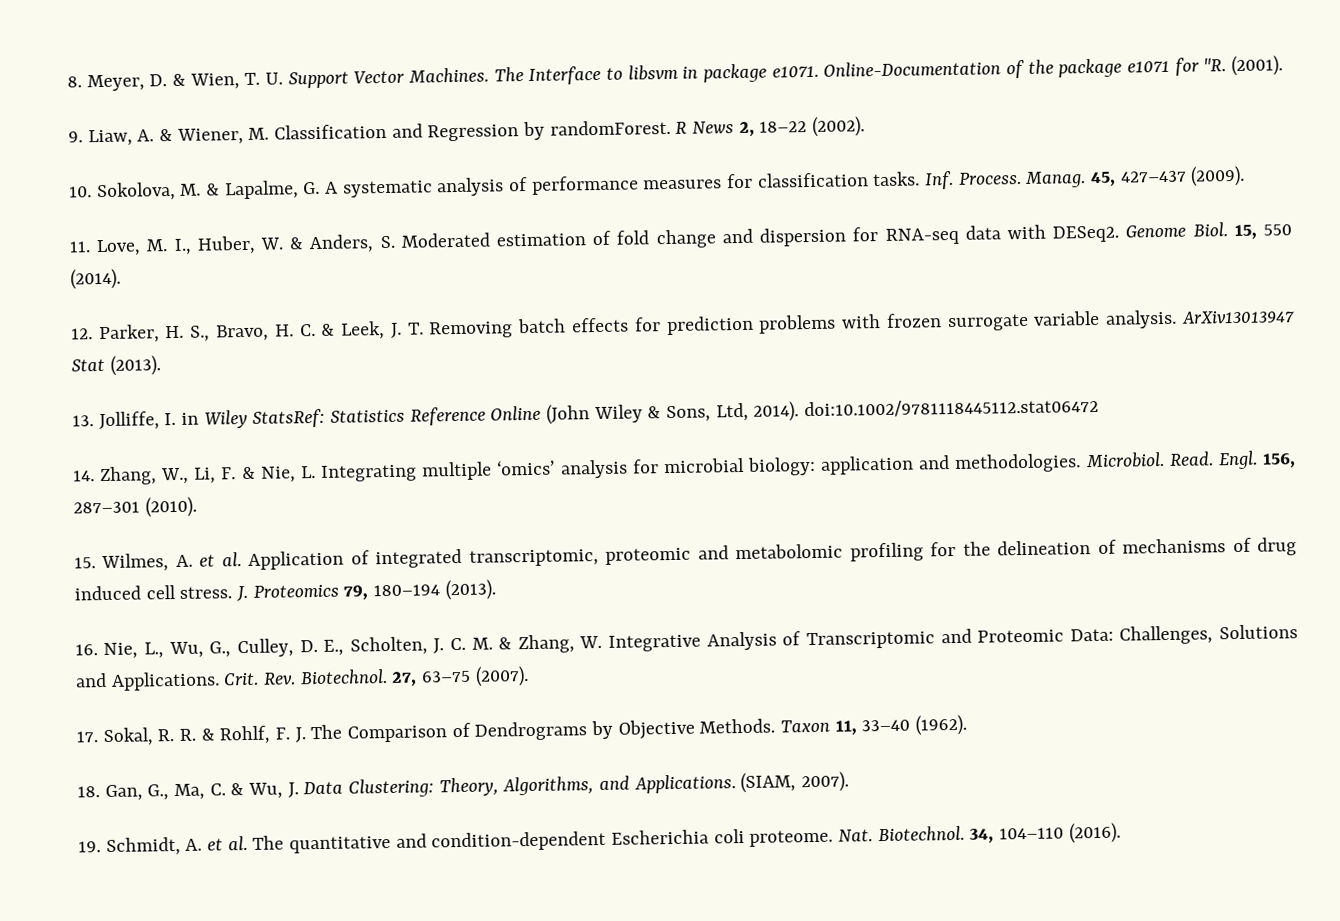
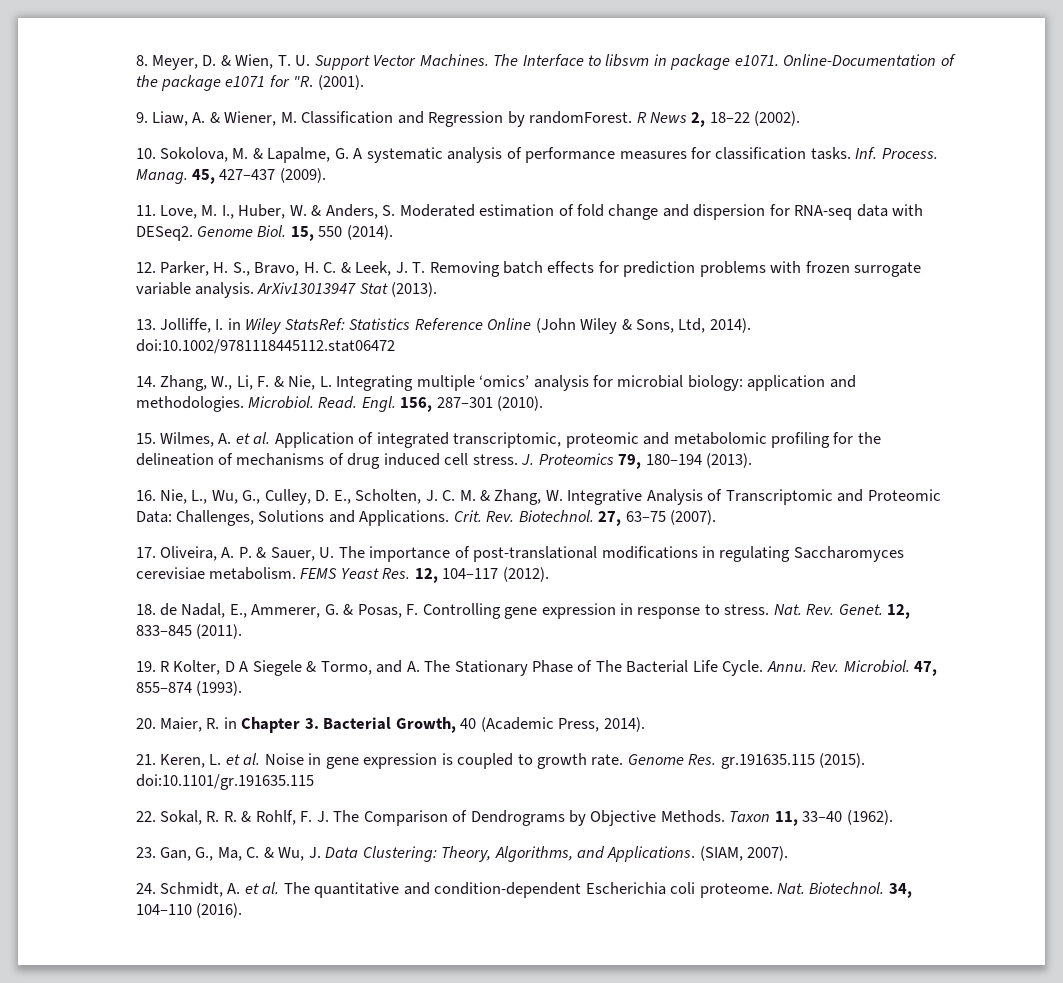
(98, 737) none -> [160,546,904,562] [135,567,549,583] [135,603,911,619] [135,624,243,639] [135,660,938,676] [135,681,243,696] [135,717,645,733] [135,753,866,769] [135,774,314,790] [135,811,156,822] Oliveira, A. P. & Sauer, U. The importance of post-translational modifications in regulating Saccharomyces cerevisiae metabolism. FEMS Yeast Res. 12, 104–117 (2012). // 18. de Nadal, E., Ammerer, G. & Posas, F. Controlling gene expression in response to stress. Nat. Rev. Genet. 12, 833–845 (2011). // 19. R Kolter, D A Siegele & Tormo, and A. The Stationary Phase of The Bacterial Life Cycle. Annu. Rev. Microbiol. 47, 855–874 (1993). // 20. Maier, R. in Chapter 3. Bacterial Growth, 40 (Academic Press, 2014). // 21. Keren, L. et al. Noise in gene expression is coupled to growth rate. Genome Res. gr.191635.115 (2015). doi:10.1101/gr.191635.115 // 22.
[76,786,100,798] 18. -> [135,847,156,858] 23.
[77,841,101,853] 19. -> [135,883,156,894] 24.

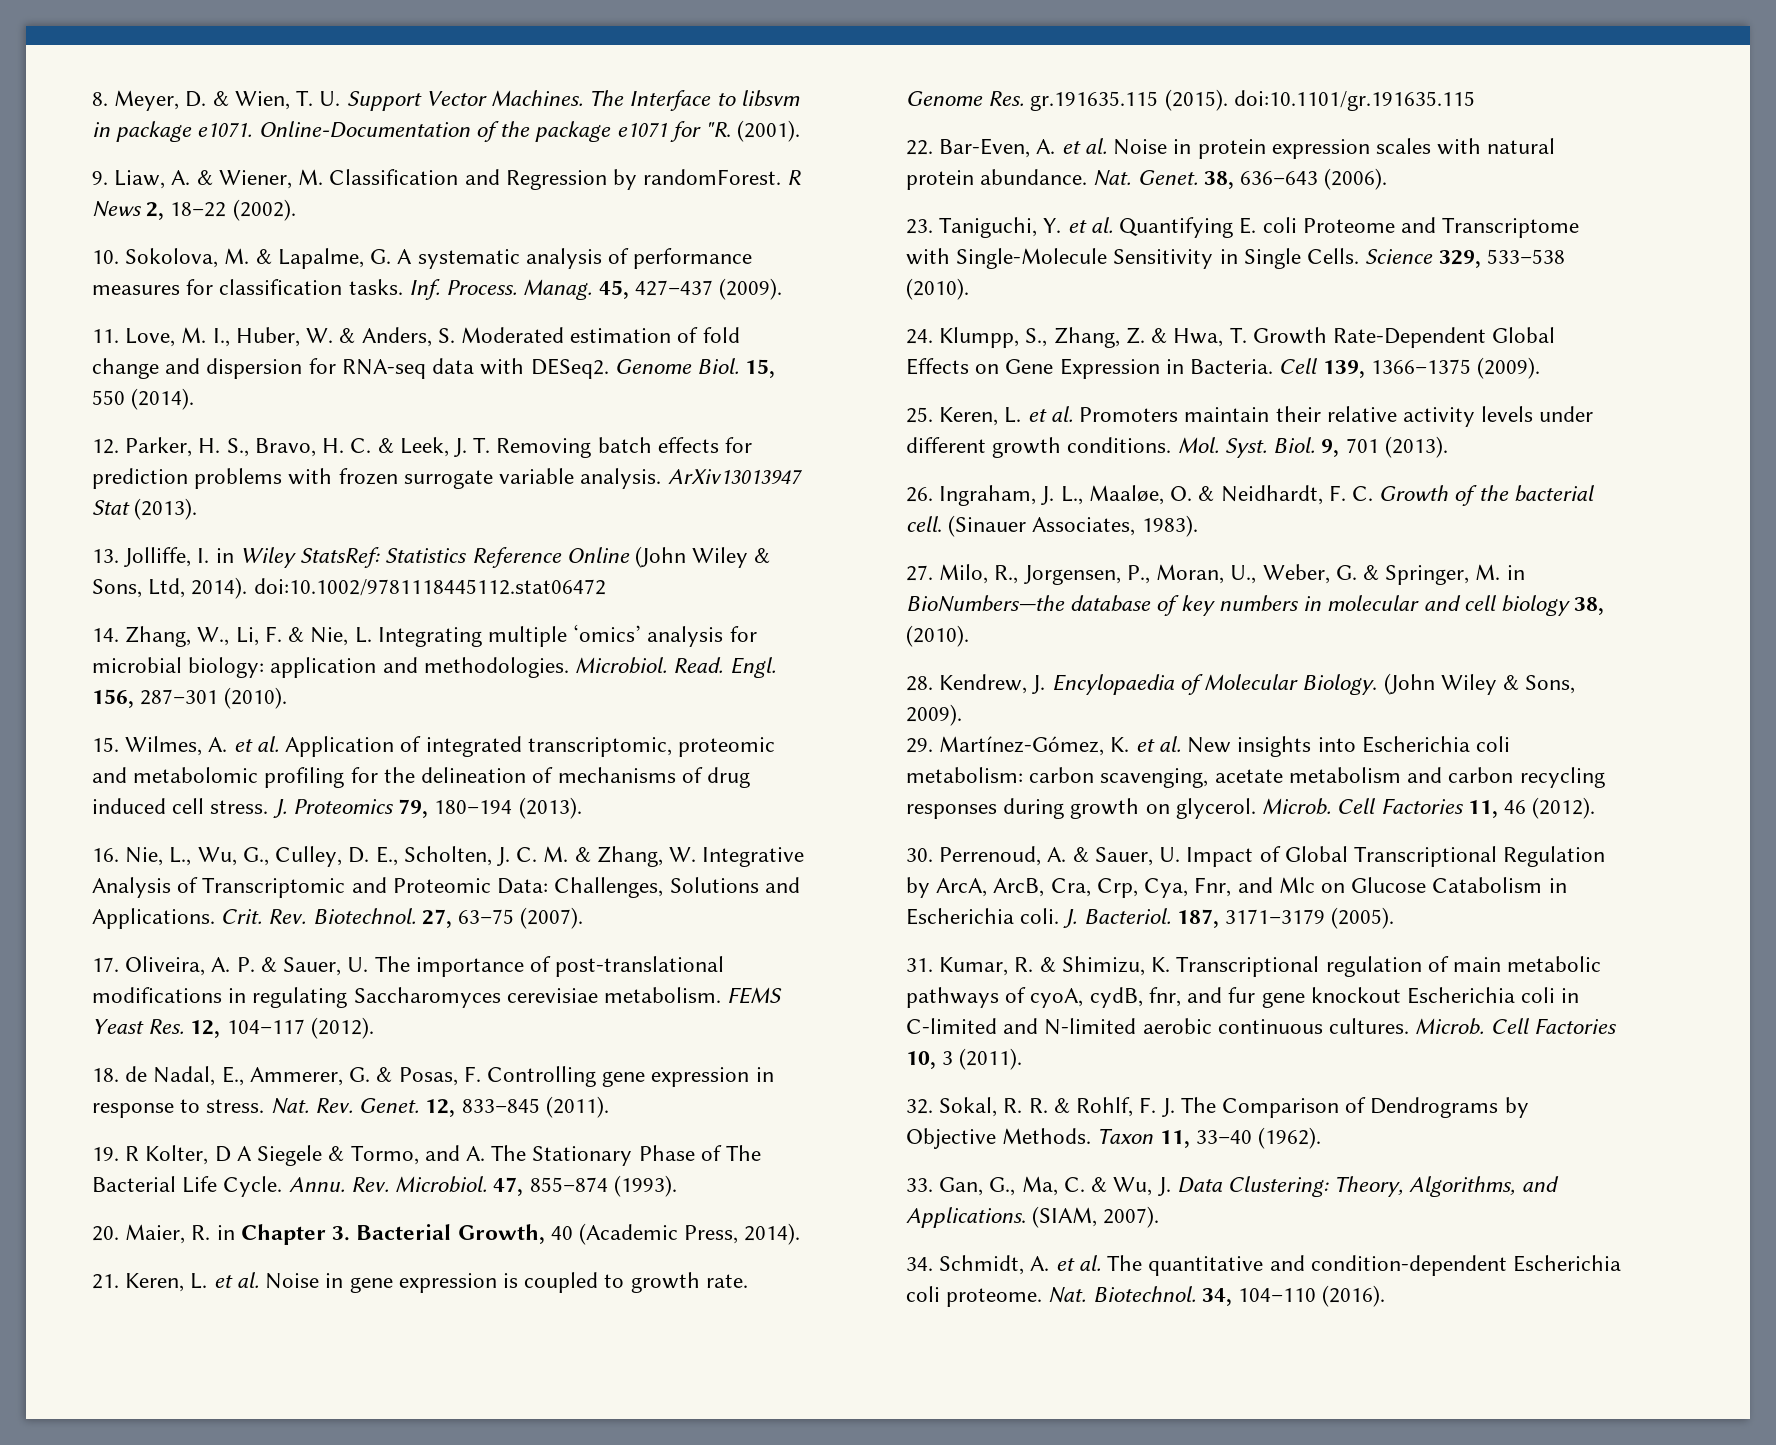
(156, 816) none -> [939,138,1556,159] [906,168,1388,190] [906,217,1580,238] [906,248,1565,269] [906,278,970,300] [906,327,1556,348] [906,357,1540,379] [906,406,1594,427] [906,436,1448,458] [906,485,1595,506] [906,515,1198,537] [906,564,1525,585] [906,595,1605,616] [906,625,970,647] [906,673,1576,695] [906,704,963,726] [906,736,1510,757] [906,767,1605,788] [906,797,1596,819] [906,846,1606,867] [906,877,1567,898] [906,907,1395,929] [906,956,1602,977] [906,987,1580,1008] [906,1018,1617,1035] [906,1048,1023,1070] [906,1099,934,1114] Bar-Even, A. et al. Noise in protein expression scales with natural protein abundance. Nat. Genet. 38, 636–643 (2006). // 23. Taniguchi, Y. et al. Quantifying E. coli Proteome and Transcriptome with Single-Molecule Sensitivity in Single Cells. Science 329, 533–538 (2010). // 24. Klumpp, S., Zhang, Z. & Hwa, T. Growth Rate-Dependent Global Effects on Gene Expression in Bacteria. Cell 139, 1366–1375 (2009). // 25. Keren, L. et al. Promoters maintain their relative activity levels under different growth conditions. Mol. Syst. Biol. 9, 701 (2013). // 26. Ingraham, J. L., Maaløe, O. & Neidhardt, F. C. Growth of the bacterial cell. (Sinauer Associates, 1983). // 27. Milo, R., Jorgensen, P., Moran, U., Weber, G. & Springer, M. in BioNumbers—the database of key numbers in molecular and cell biology 38, (2010). // 28. Kendrew, J. Encylopaedia of Molecular Biology. (John Wiley & Sons, 2009). // 29. Martínez-Gómez, K. et al. New insights into Escherichia coli metabolism: carbon scavenging, acetate metabolism and carbon recycling responses during growth on glycerol. Microb. Cell Factories 11, 46 (2012). // 30. Perrenoud, A. & Sauer, U. Impact of Global Transcriptional Regulation by ArcA, ArcB, Cra, Crp, Cya, Fnr, and Mlc on Glucose Catabolism in Escherichia coli. J. Bacteriol. 187, 3171–3179 (2005). // 31. Kumar, R. & Shimizu, K. Transcriptional regulation of main metabolic pathways of cyoA, cydB, fnr, and fur gene knockout Escherichia coli in C-limited and N-limited aerobic continuous cultures. Microb. Cell Factories 10, 3 (2011). // 32.
[135,847,156,858] 23. -> [906,1178,934,1192] 33.
[135,883,156,894] 24. -> [906,1257,934,1271] 34.

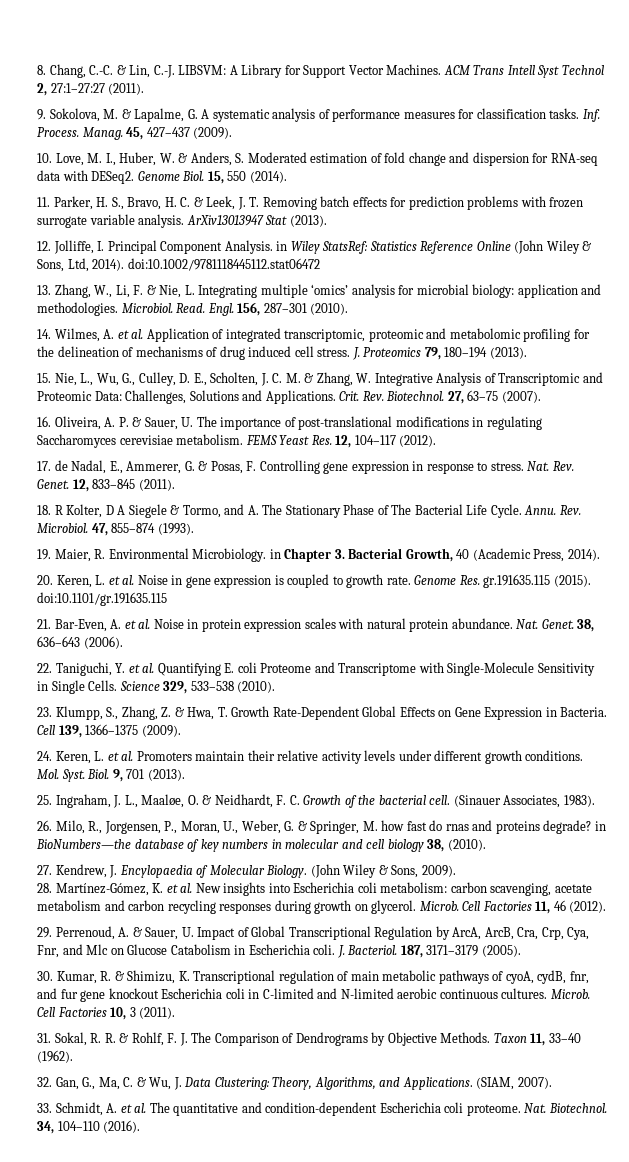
[114,90,800,111] [92,120,801,142] [92,169,802,190] [92,199,296,221] [92,250,120,264] Meyer, D. & Wien, T. U. Support Vector Machines. The Interface to libsvm in package e1071. Online-Documentation of the package e1071 for "R. (2001). // 9. Liaw, A. & Wiener, M. Classification and Regression by randomForest. R News 2, 18–22 (2002). // 10. -> [49,64,604,78] [36,83,145,96] [36,109,46,120] Chang, C.-C. & Lin, C.-J. LIBSVM: A Library for Support Vector Machines. ACM Trans Intell Syst Technol 2, 27:1–27:27 (2011). // 9.
[92,329,120,343] 11. -> [36,153,52,163] 10.
[92,439,120,454] 12. -> [36,197,50,207] 11.
[92,549,120,563] 13. -> [36,241,51,251] 12.
(210, 555) none -> [107,240,273,254] Principal Component Analysis.
[92,628,120,642] 14. -> [36,285,51,295] 13.
[92,737,120,752] 15. -> [36,329,51,339] 14.
[92,848,120,862] 16. -> [36,373,51,383] 15.
[92,957,120,972] 17. -> [36,416,51,427] 16.
[92,1068,120,1082] 18. -> [36,461,51,471] 17.
[92,1147,120,1161] 19. -> [36,505,51,515] 18.
[92,1226,120,1241] 20. -> [36,549,51,560] 19.
(211, 1232) none -> [108,548,267,562] Environmental Microbiology.
[92,1274,120,1289] 21. -> [36,575,53,585] 20.
[906,140,934,155] 22. -> [36,619,51,629] 21.
[906,219,934,234] 23. -> [36,663,52,673] 22.
[906,329,934,344] 24. -> [36,707,52,717] 23.
[906,407,934,423] 25. -> [36,751,52,761] 24.
[906,487,934,502] 26. -> [36,795,52,805] 25.
[906,565,934,581] 27. -> [36,820,52,831] 26.
(1501, 572) none -> [381,820,592,834] how fast do rnas and proteins degrade?
[906,676,934,691] 28. -> [36,865,52,875] 27.
[906,738,934,753] 29. -> [36,883,52,893] 28.
[906,848,934,862] 30. -> [36,927,52,938] 29.
[906,958,934,972] 31. -> [36,971,53,981] 30.
[906,1099,934,1114] 32. -> [36,1033,51,1043] 31.
[906,1178,934,1192] 33. -> [36,1077,52,1087] 32.
[906,1257,934,1271] 34. -> [36,1103,52,1113] 33.

